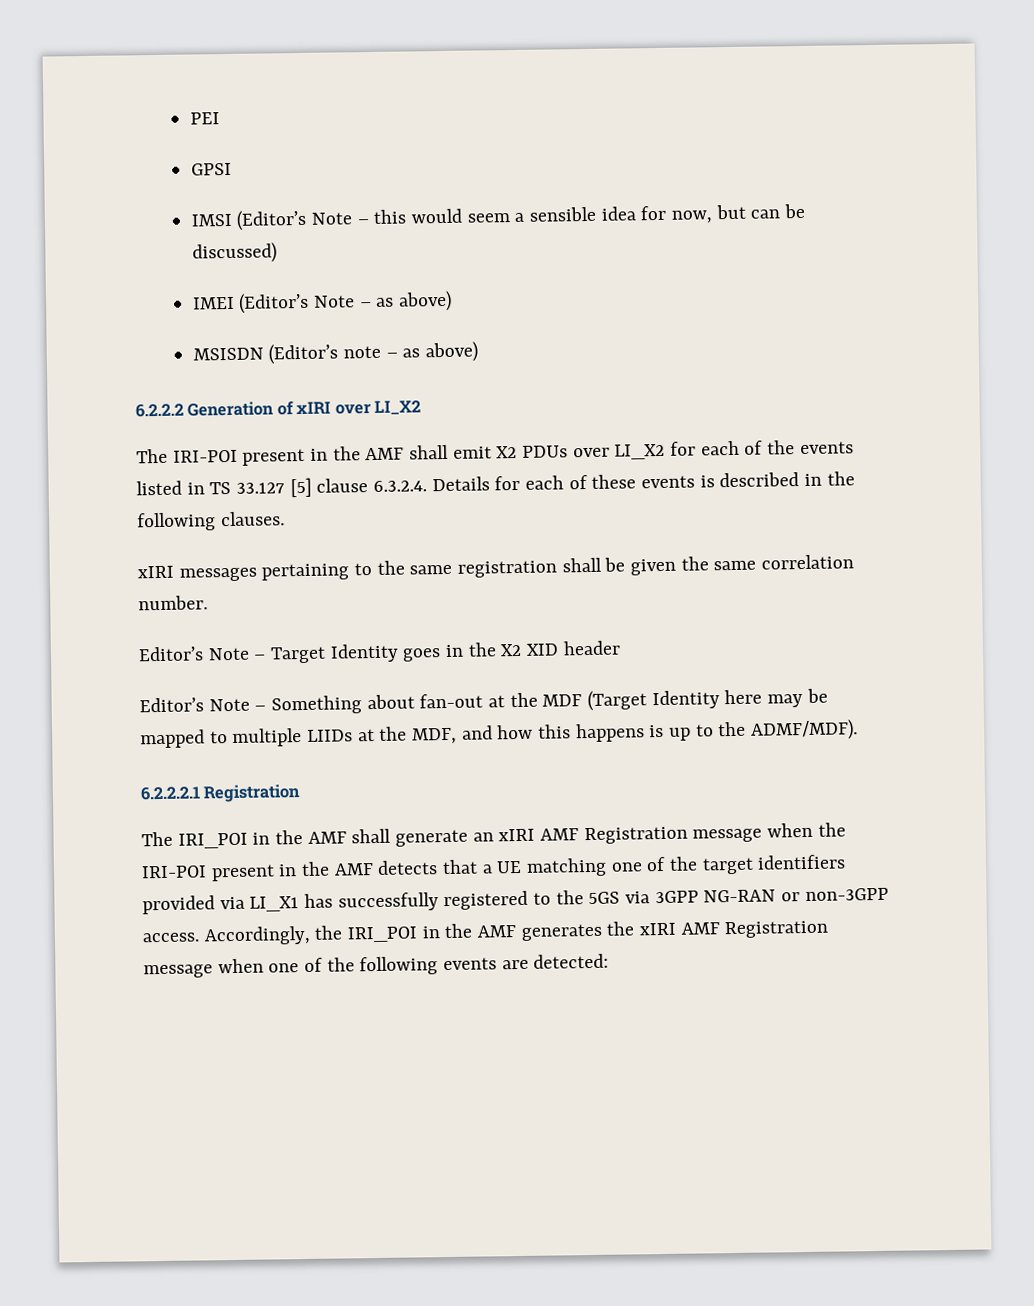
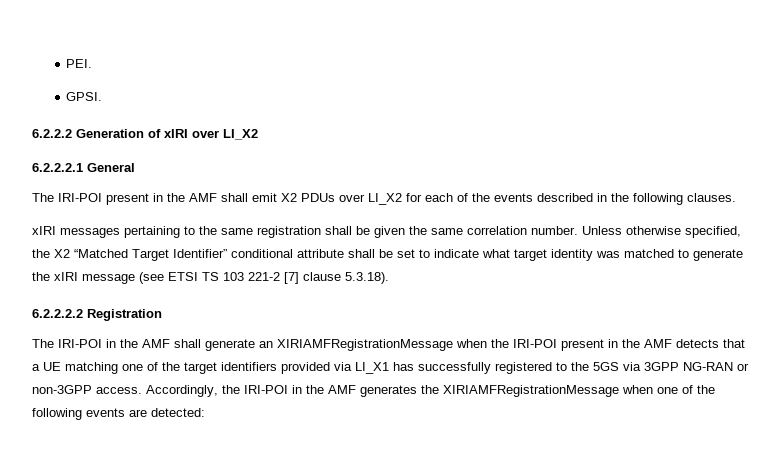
[189,112,220,125] [190,162,232,176] [190,203,806,231] [191,242,277,264] [192,290,453,314] [192,341,479,365] PEI // GPSI // IMSI (Editor’s Note – this would seem a sensible idea for now, but can be discussed) // IMEI (Editor’s Note – as above) // MSISDN (Editor’s note – as above) -> [66,59,93,68] [66,92,103,101] PEI. // GPSI.
(422, 407) none -> [32,163,135,172] // 6.2.2.2.1 General
[136,474,715,498] listed in TS 33.127 [5] clause 6.3.2.4. Details for each of these events is -> (533, 197) none
[138,640,621,664] [139,688,828,715] [140,719,859,749] [140,786,201,801] // Editor’s Note – Target Identity goes in the X2 XID header // Editor’s Note – Something about fan-out at the MDF (Target Identity here may be mapped to multiple LIIDs at the MDF, and how this happens is up to the ADMF/MDF). // 6.2.2.2.1 -> [582,226,741,238] [32,249,743,261] [32,272,389,284] [32,309,83,318] Unless otherwise specified, the X2 “Matched Target Identifier” conditional attribute shall be set to indicate what target identity was matched to generate the xIRI message (see ETSI TS 103 221-2 [7] clause 5.3.18). // 6.2.2.2.2
[177,832,248,849] IRI_POI -> [58,339,102,348] IRI-POI
[498,826,763,845] xIRI AMF Registration message -> [277,339,453,351] XIRIAMFRegistrationMessage
[347,926,419,943] IRI_POI -> [244,385,288,394] IRI-POI
[639,920,829,939] [143,964,213,979] xIRI AMF Registration message -> [443,385,619,397] XIRIAMFRegistrationMessage

